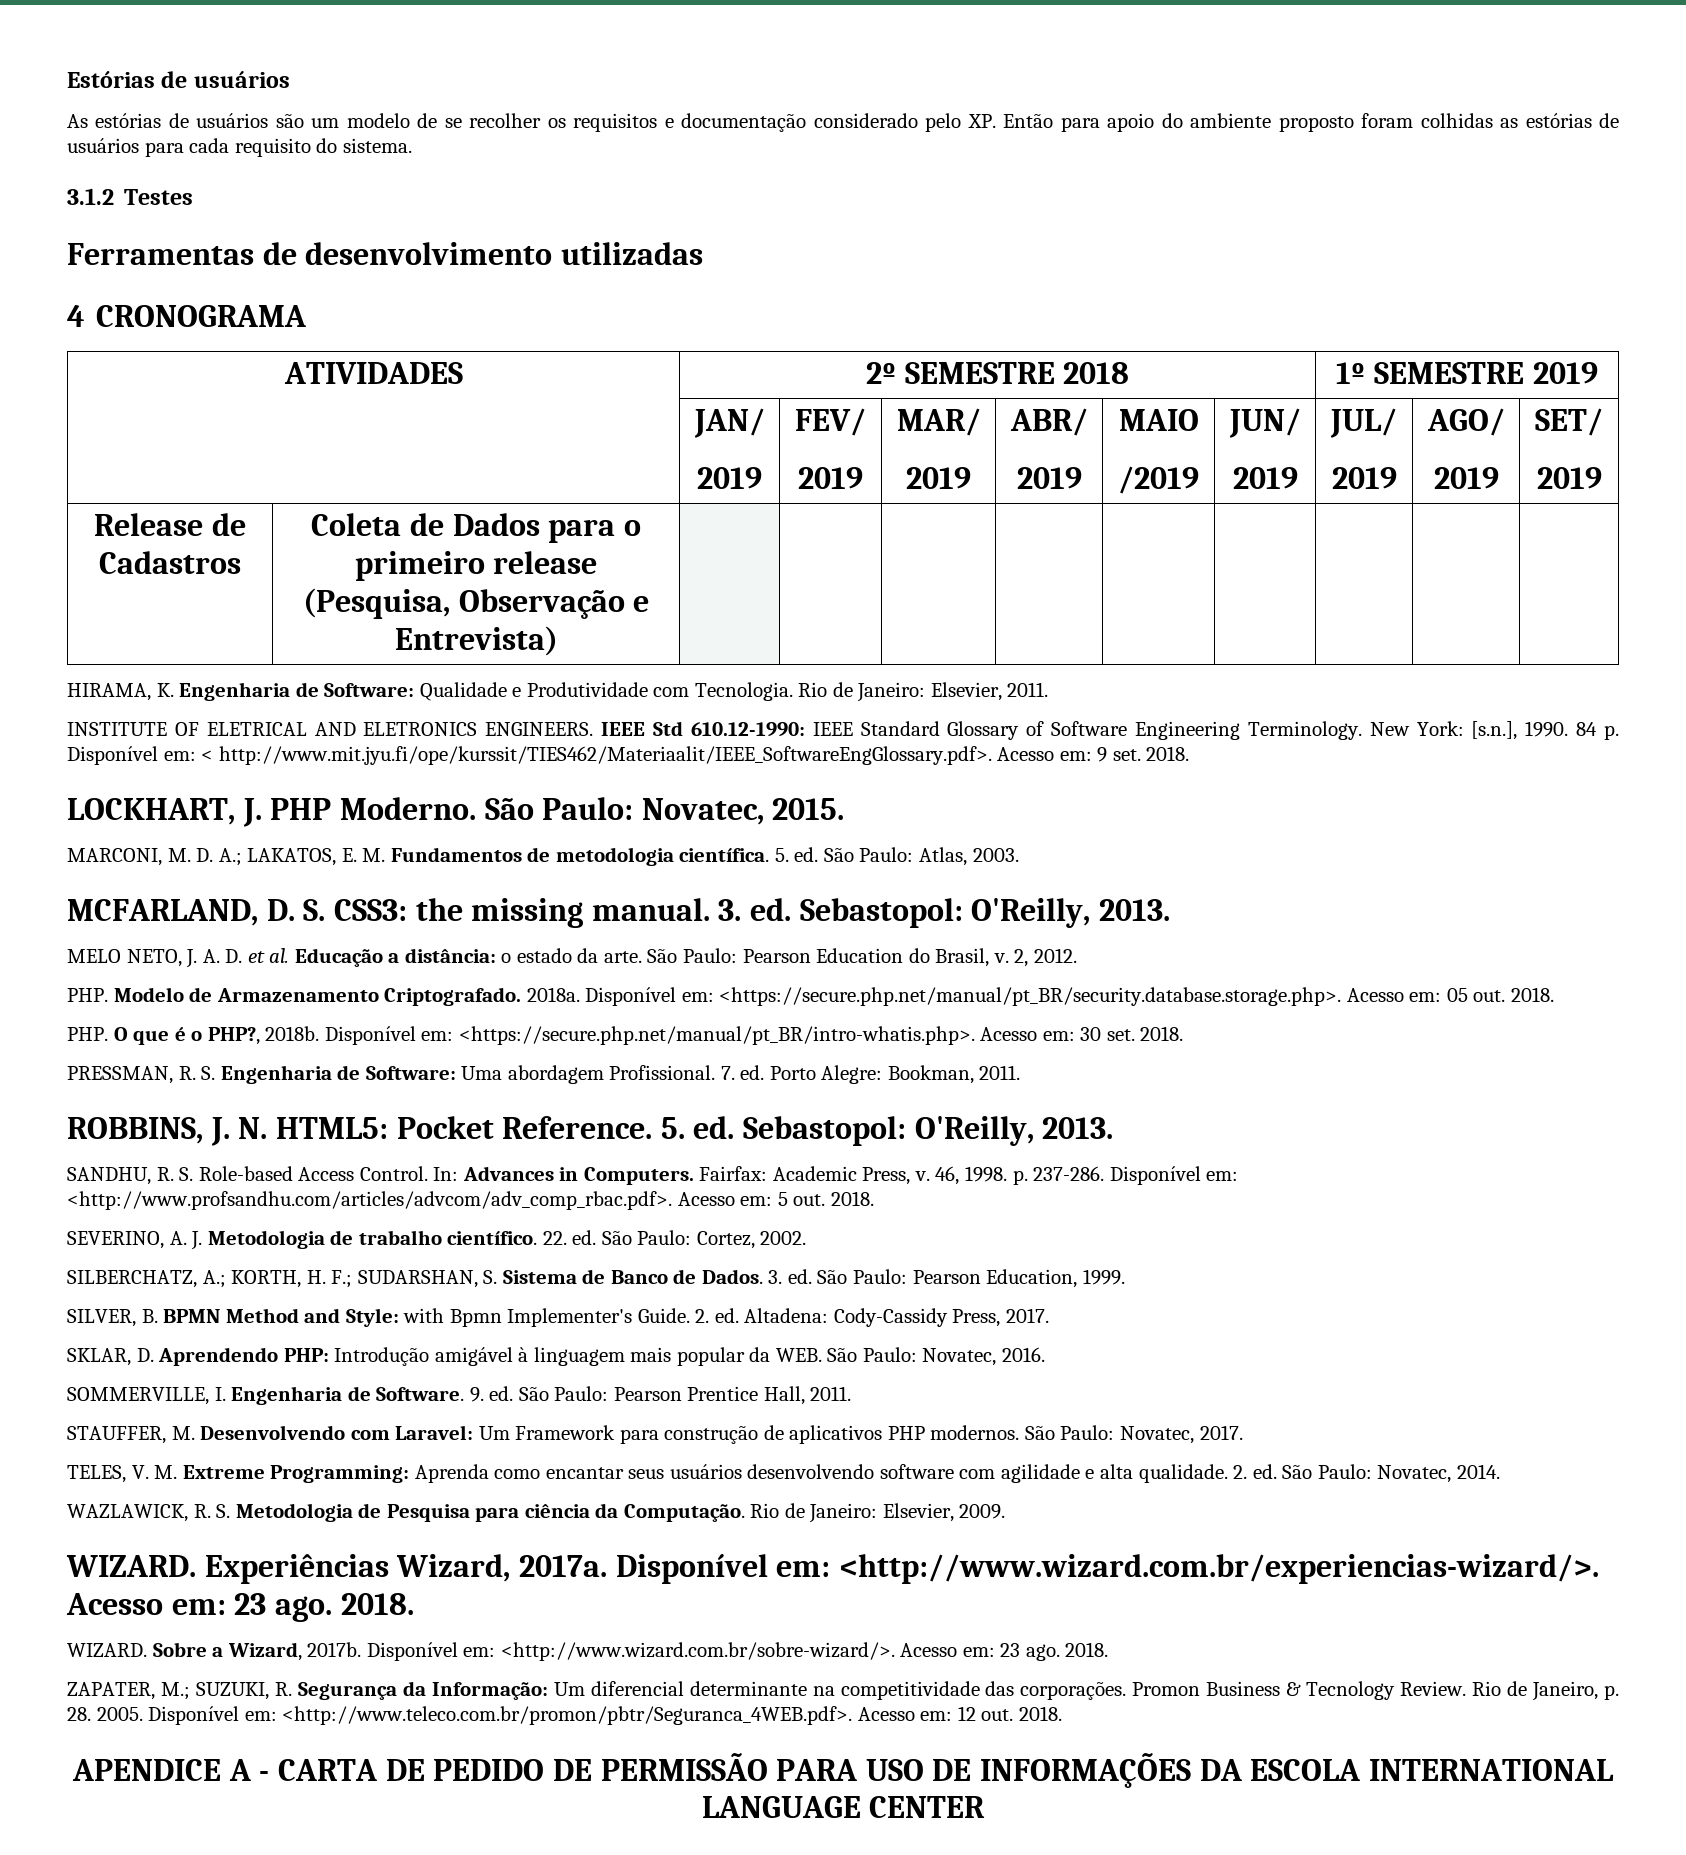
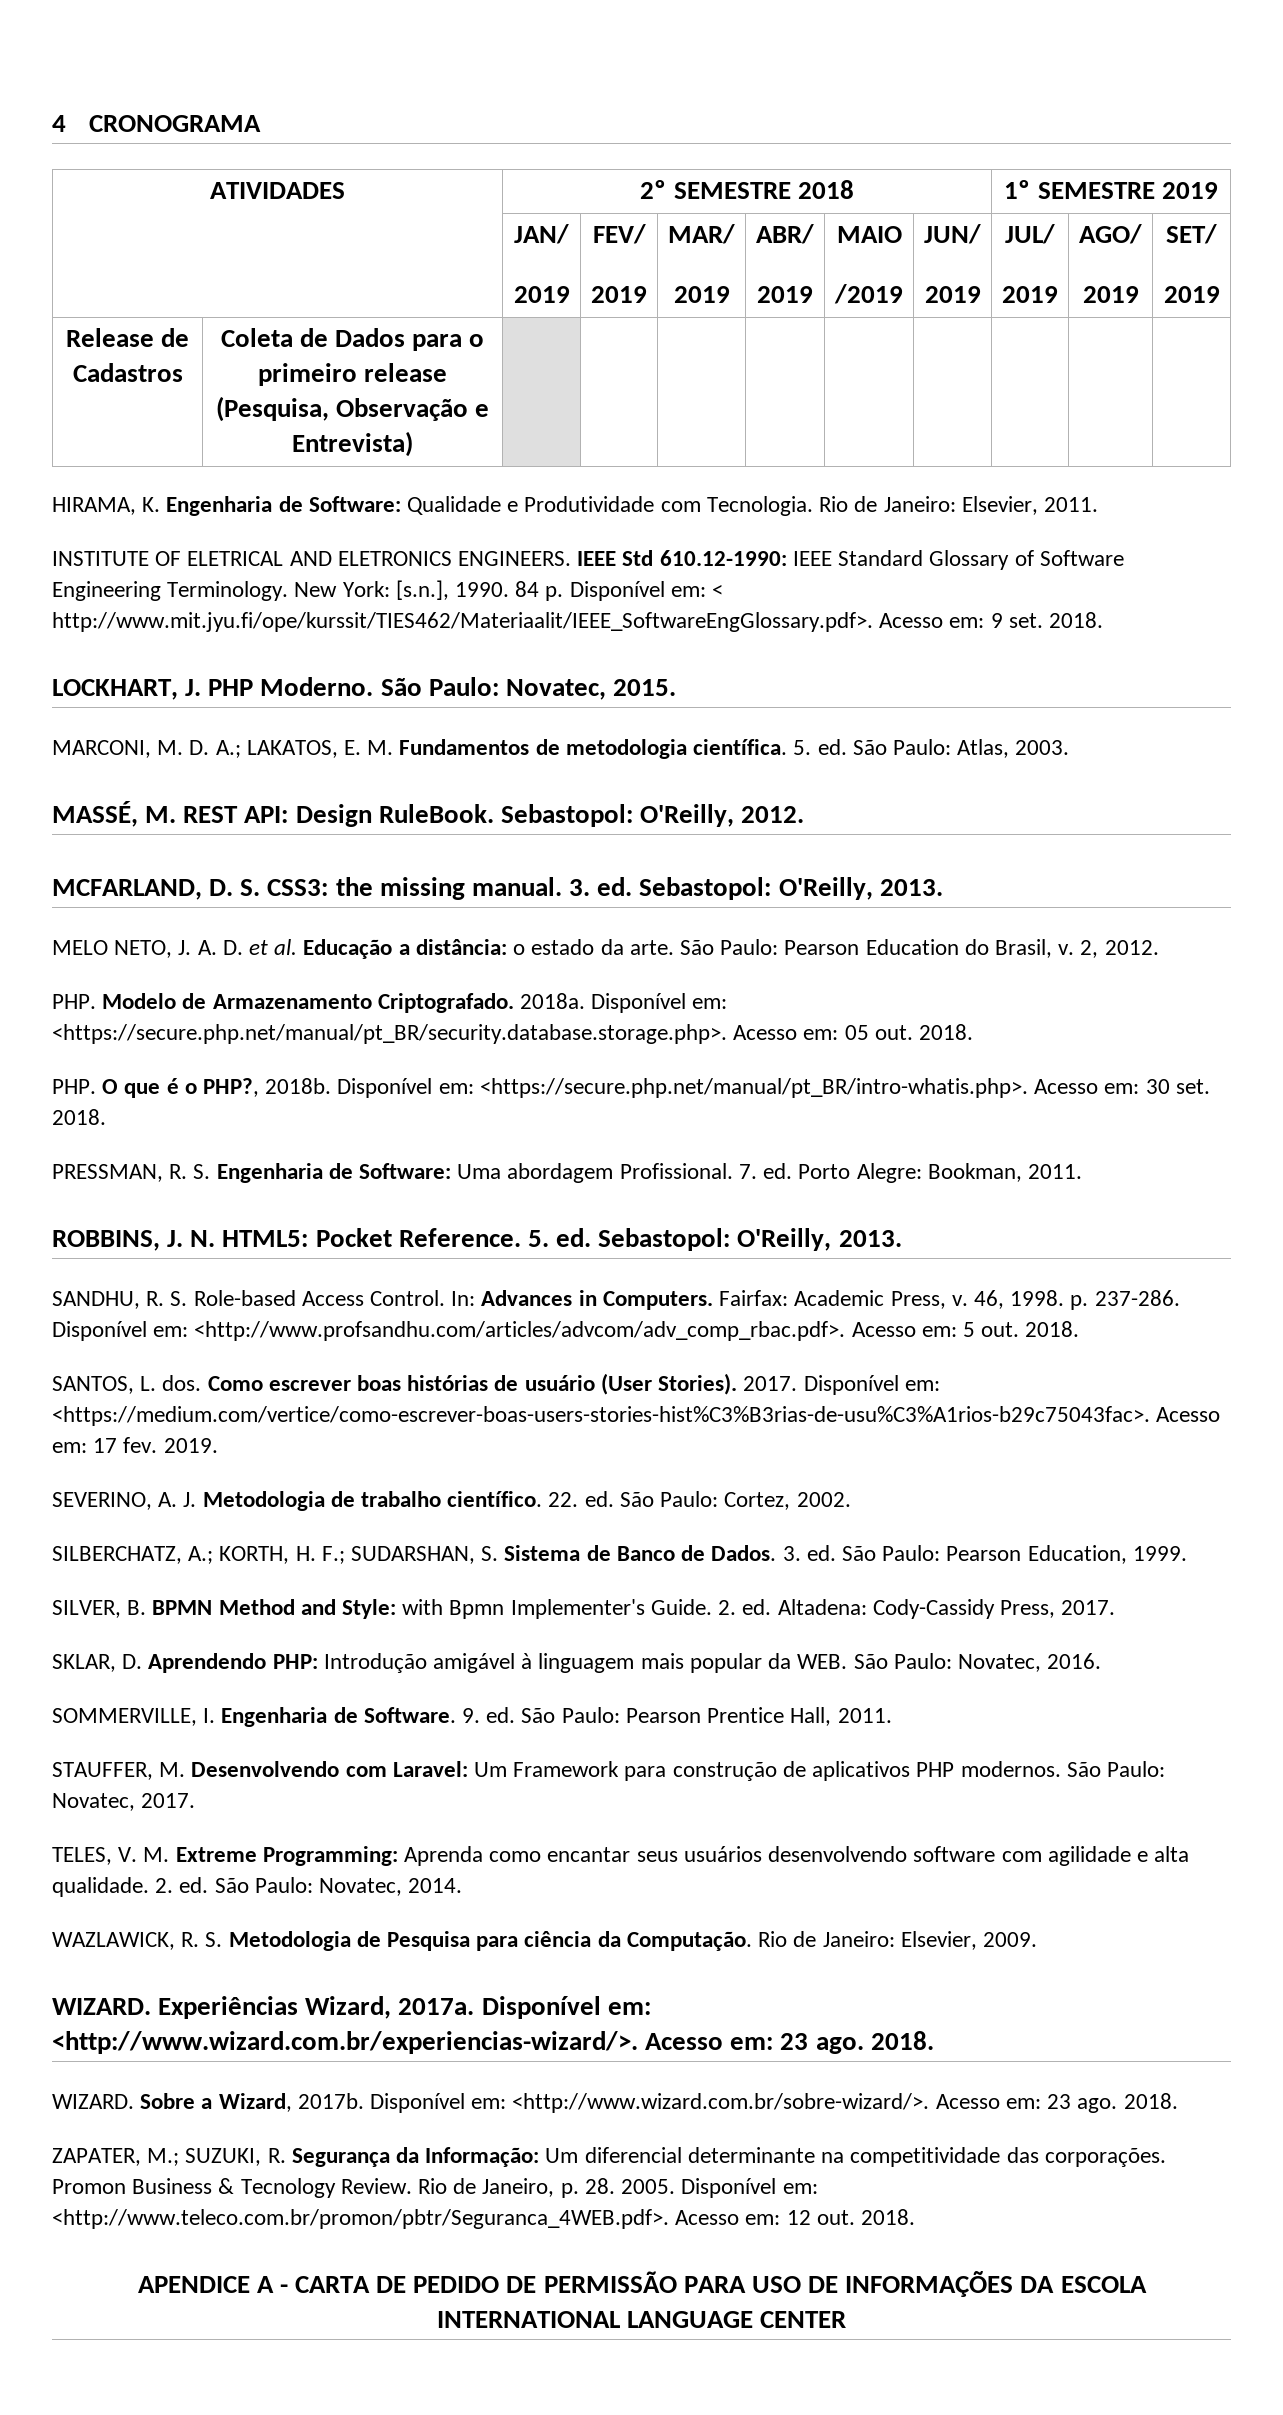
[67,71,290,88] [67,113,1620,132] [67,138,412,157] [67,188,194,205] [67,242,703,265] Estórias de usuários // As estórias de usuários são um modelo de se recolher os requisitos e documentação considerado pelo XP. Então para apoio do ambiente proposto foram colhidas as estórias de usuários para cada requisito do sistema. // 3.1.2 Testes // Ferramentas de desenvolvimento utilizadas // -> (52, 123) none
(1019, 855) none -> [52,801,805,827] // MASSÉ, M. REST API: Design RuleBook. Sebastopol: O'Reilly, 2012.
(874, 1198) none -> [52,1373,940,1395] [52,1406,1221,1426] [52,1437,218,1453] // SANTOS, L. dos. Como escrever boas histórias de usuário (User Stories). 2017. Disponível em: <https://medium.com/vertice/como-escrever-boas-users-stories-hist%C3%B3rias-de-usu%C3%A1rios-b29c75043fac>. Acesso em: 17 fev. 2019.

